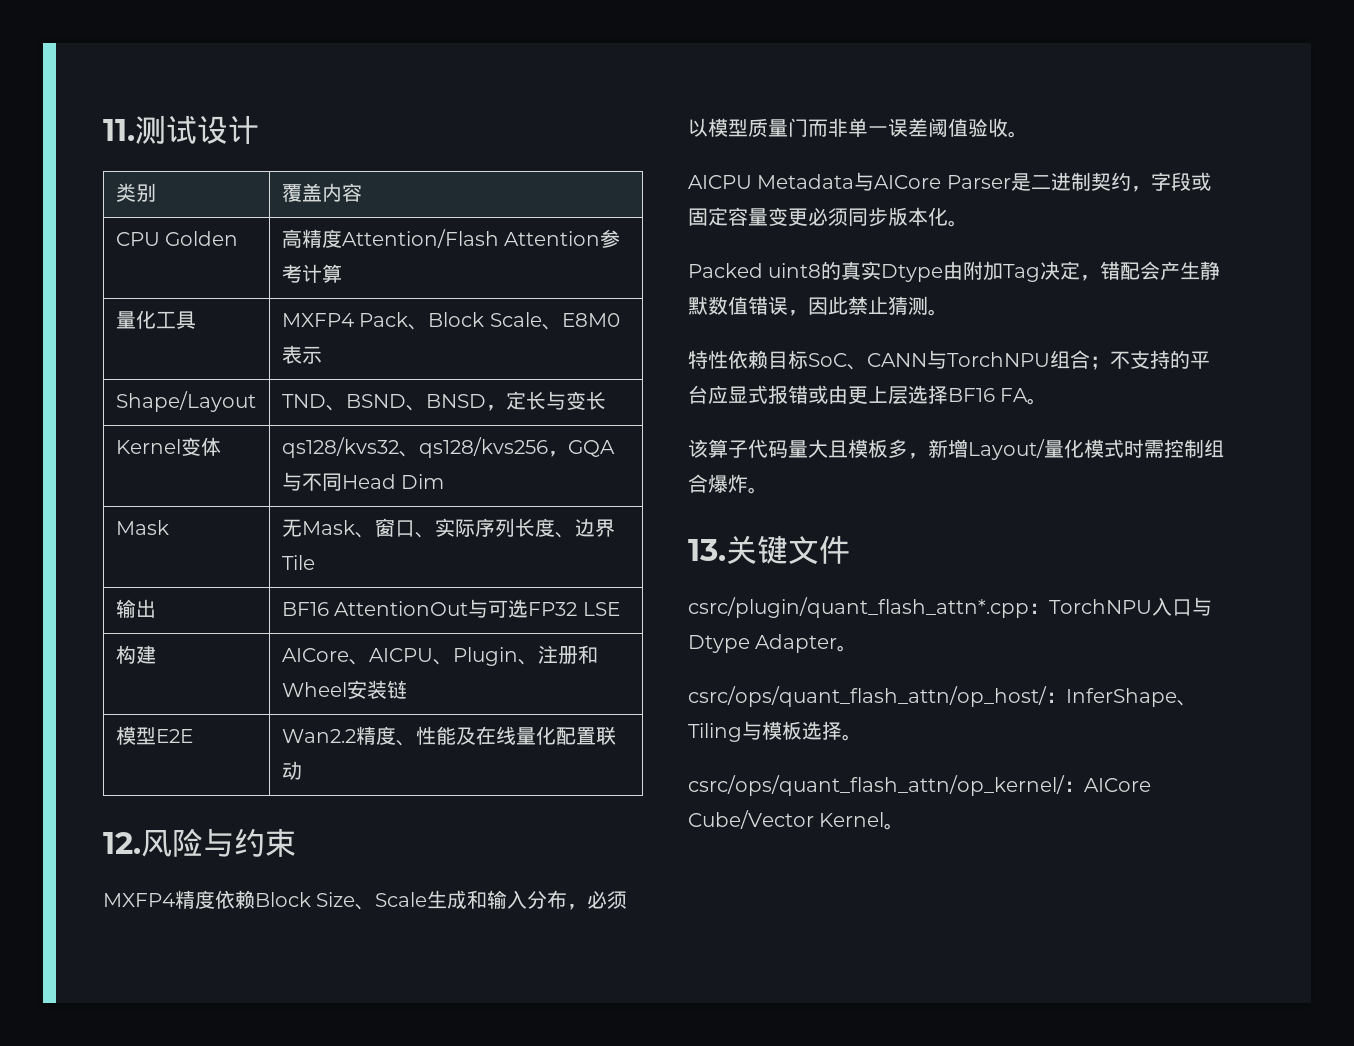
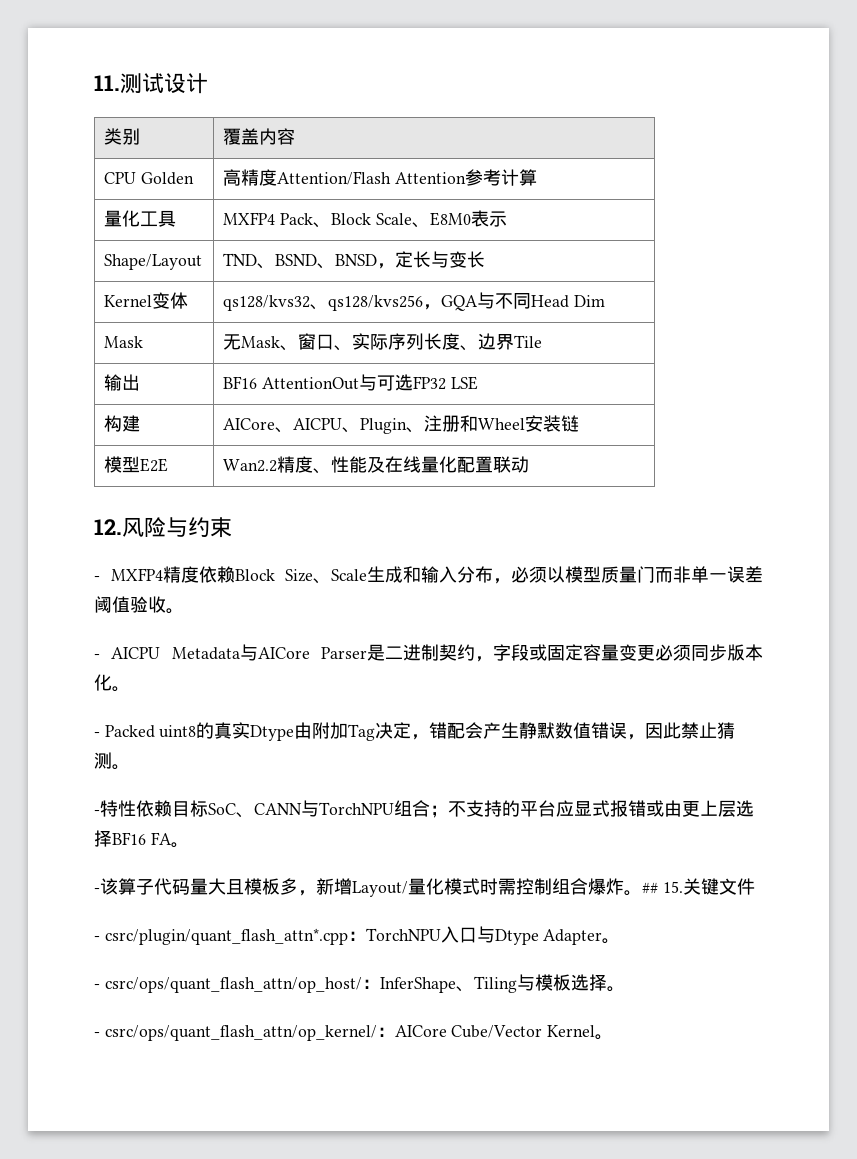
(296, 842) none -> [94,576,100,581] -
(1028, 134) none -> [94,654,100,659] -
(968, 223) none -> [94,732,100,737] -
(948, 312) none -> [94,810,100,815] -
(1048, 401) none -> [94,888,100,893] -
[688,539,726,561] // 13. -> [642,881,683,894] ## 15.
(850, 549) none -> [94,936,100,941] -
(858, 648) none -> [94,984,100,989] -
(862, 737) none -> [94,1032,100,1037] -

